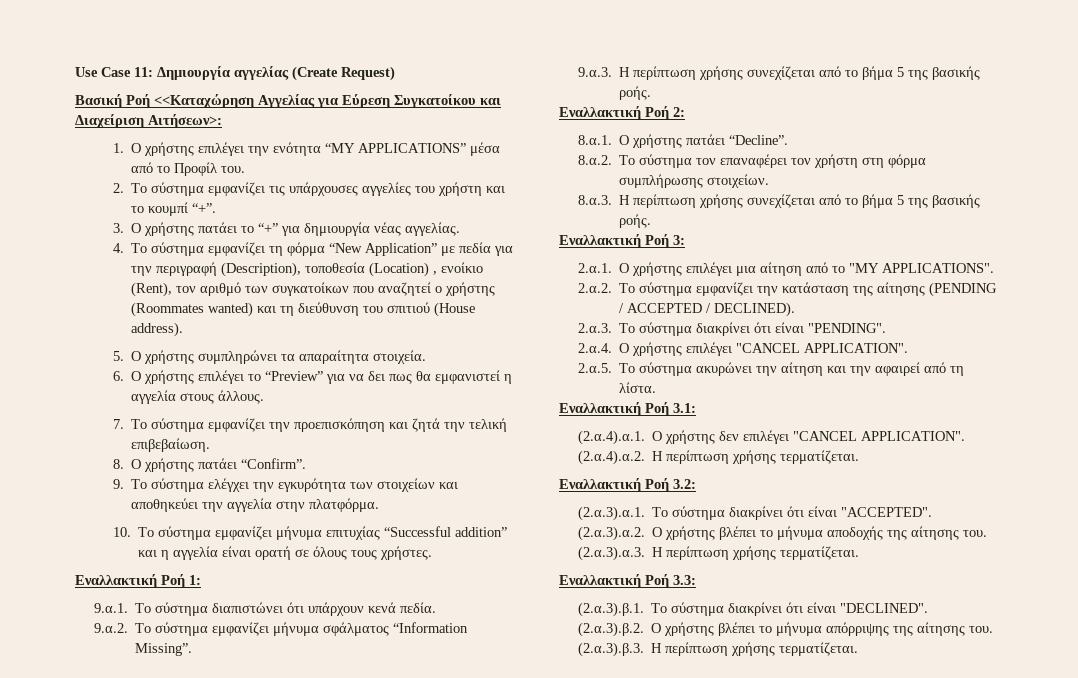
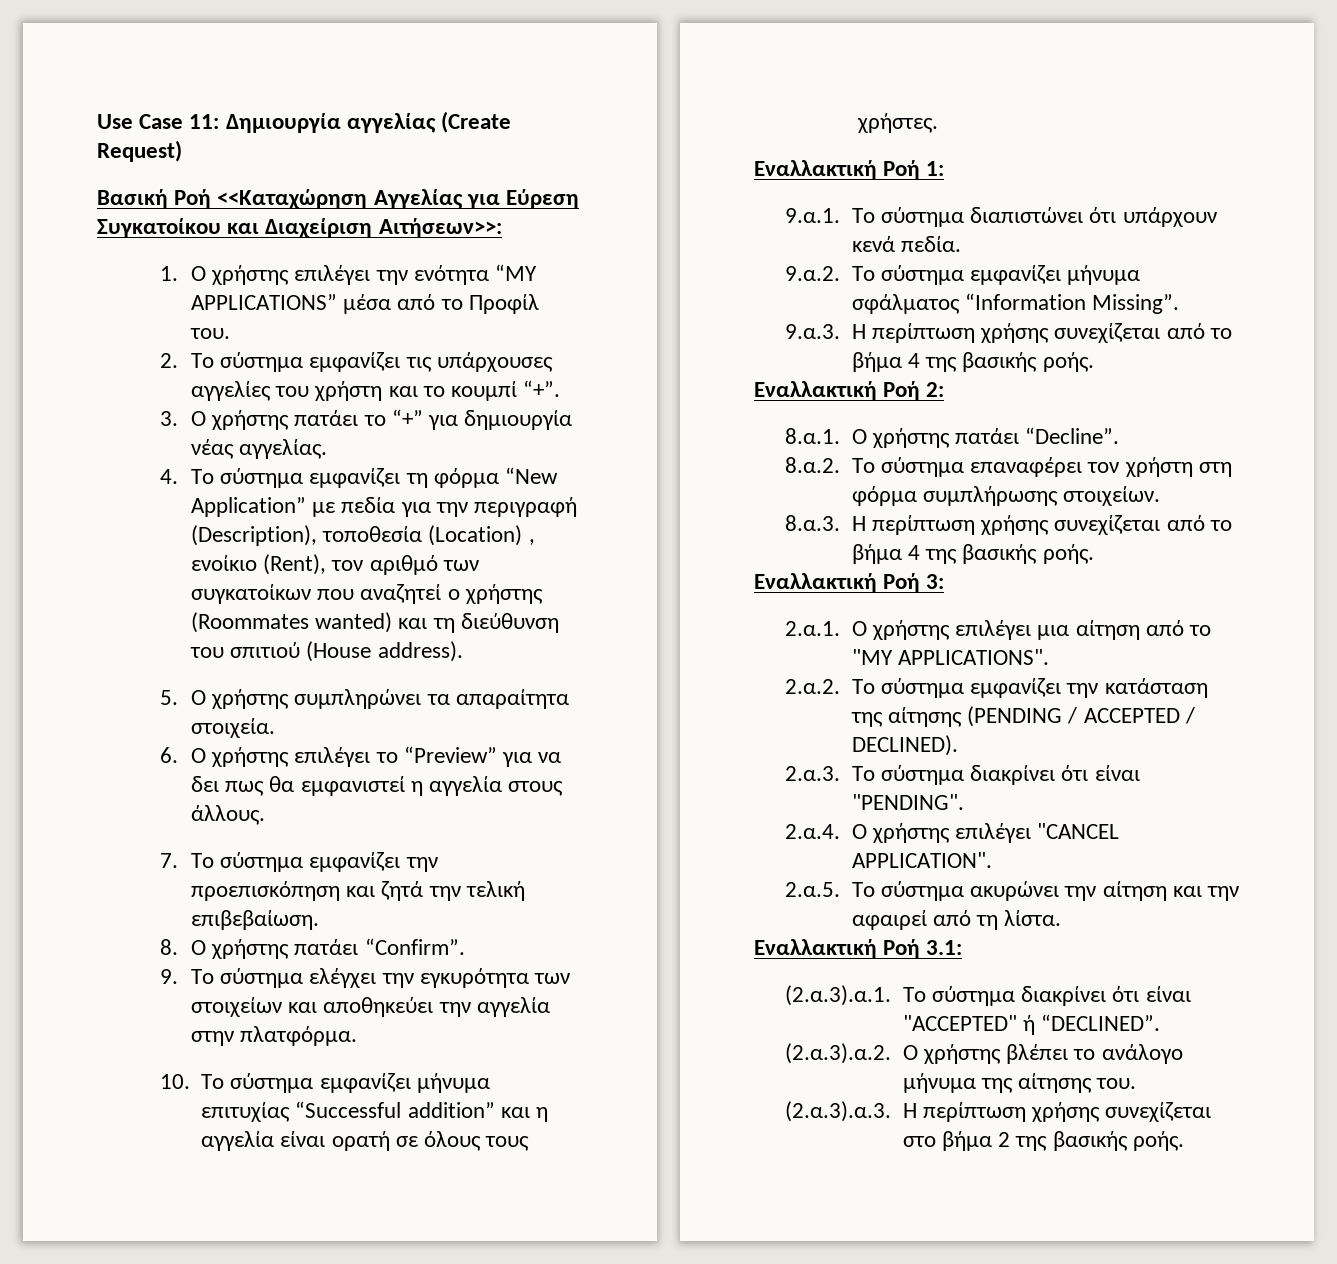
[148,114,222,128] Αιτήσεων>: -> [378,218,502,238] Αιτήσεων>>:
[896,67,904,77] 5 -> [908,353,921,368] 4
[695,158,716,165] τον -> (965, 467) none
[896,195,904,205] 5 -> [908,545,921,560] 4
[577,430,965,445] [577,450,859,465] [559,478,696,492] // (2.α.4).α.1. Ο χρήστης δεν επιλέγει "CANCEL APPLICATION". // (2.α.4).α.2. Η περίπτωση χρήσης τερματίζεται. // Εναλλακτική Ροή 3.2: -> (963, 947) none
[840,507,932,517] "ACCEPTED". -> [902,1014,1161,1035] "ACCEPTED" ή “DECLINED”.
[776,526,883,540] μήνυμα αποδοχής -> [1101,1044,1183,1064] [902,1073,976,1093] ανάλογο μήνυμα
[779,546,859,560] [559,574,696,588] [577,602,928,617] [577,622,993,637] [577,642,858,657] τερματίζεται. // Εναλλακτική Ροή 3.3: // (2.α.3).β.1. Το σύστημα διακρίνει ότι είναι "DECLINED". // (2.α.3).β.2. Ο χρήστης βλέπει το μήνυμα απόρριψης της αίτησης του. // (2.α.3).β.3. Η περίπτωση χρήσης τερματίζεται. -> [1105,1102,1212,1122] [902,1131,1184,1151] συνεχίζεται στο βήμα 2 της βασικής ροής.

